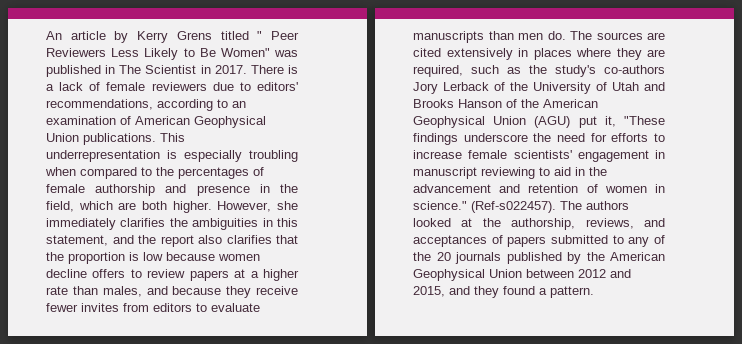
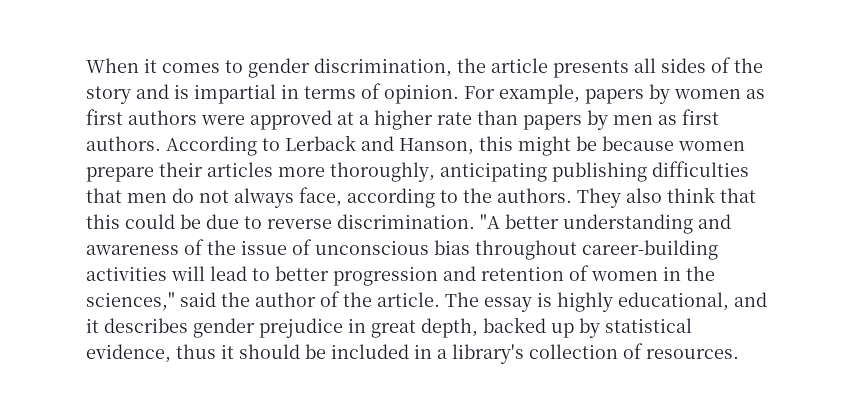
[46,31,299,43] [46,48,298,60] [46,65,298,77] [46,82,298,91] [46,99,246,111] [46,116,266,128] [46,133,185,145] [46,150,298,162] [45,167,264,179] [46,184,298,196] [46,201,298,213] [46,218,298,230] [46,235,298,247] [46,252,260,264] [46,269,229,281] An article by Kerry Grens titled " Peer Reviewers Less Likely to Be Women" was published in The Scientist in 2017. There is a lack of female reviewers due to editors' recommendations, according to an examination of American Geophysical Union publications. This underrepresentation is especially troubling when compared to the percentages of female authorship and presence in the field, which are both higher. However, she immediately clarifies the ambiguities in this statement, and the report also clarifies that the proportion is low because women decline offers to review papers -> [86,57,763,78] [86,83,765,104] [86,109,332,130] When it comes to gender discrimination, the article presents all sides of the story and is impartial in terms of opinion. For example, papers by women as first authors were approved
[102,286,298,298] [46,303,260,312] [413,31,665,43] [413,48,665,60] [413,65,665,77] [413,82,665,94] [413,99,598,108] [413,116,665,128] [413,133,665,145] [413,150,665,162] [413,167,607,179] [413,184,491,193] males, and because they receive fewer invites from editors to evaluate manuscripts than men do. The sources are cited extensively in places where they are required, such as the study's co-authors Jory Lerback of the University of Utah and Brooks Hanson of the American Geophysical Union (AGU) put it, "These findings underscore the need for efforts to increase female scientists' engagement in manuscript reviewing to aid in the advancement -> [523,109,719,130] [86,135,745,156] [86,161,749,182] [86,187,756,208] [86,214,731,234] [86,239,718,260] [86,266,438,286] papers by men as first authors. According to Lerback and Hanson, this might be because women prepare their articles more thoroughly, anticipating publishing difficulties that men do not always face, according to the authors. They also think that this could be due to reverse discrimination. "A better understanding and awareness of the issue of unconscious bias throughout career-building activities will lead to better progression
[413,201,629,213] [413,218,665,230] [413,235,665,247] [413,252,665,264] [413,269,631,281] [413,286,594,298] science." (Ref-s022457). The authors looked at the authorship, reviews, and acceptances of papers submitted to any of the 20 journals published by the American Geophysical Union between 2012 and 2015, and they found a pattern. -> [686,266,715,281] [86,291,767,312] [86,317,692,338] [86,343,739,364] the sciences," said the author of the article. The essay is highly educational, and it describes gender prejudice in great depth, backed up by statistical evidence, thus it should be included in a library's collection of resources.

